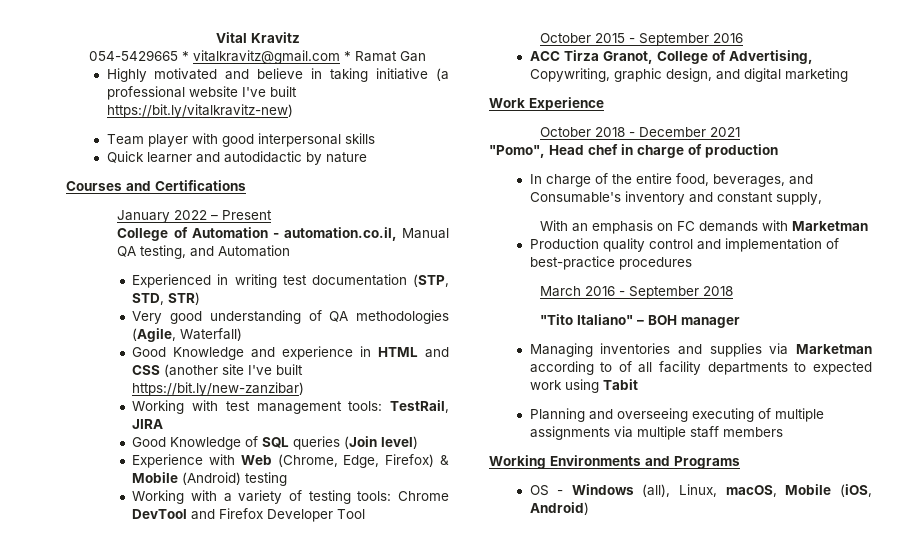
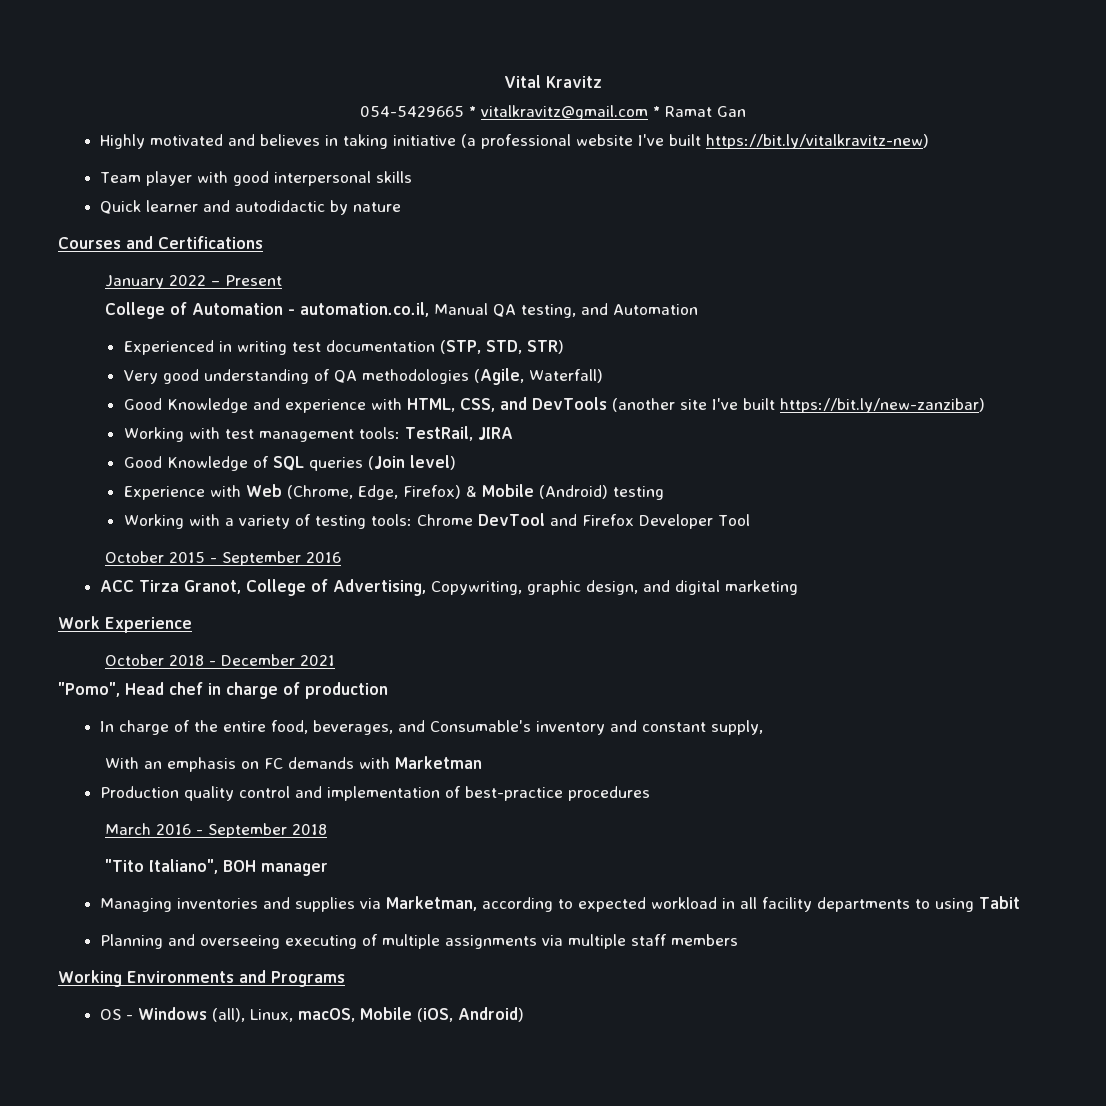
[257,68,304,79] believe -> [260,134,321,146] believes
[360,346,449,358] [132,365,161,375] in HTML and CSS -> [370,397,607,412] with HTML, CSS, and DevTools
[577,314,645,325] Italiano" – -> [148,859,218,874] Italiano",
[796,344,872,354] Marketman -> [386,896,478,911] Marketman,
[618,361,632,372] of -> [578,897,736,912] expected workload in
[813,362,872,375] [529,380,562,390] expected work -> (931, 904) none

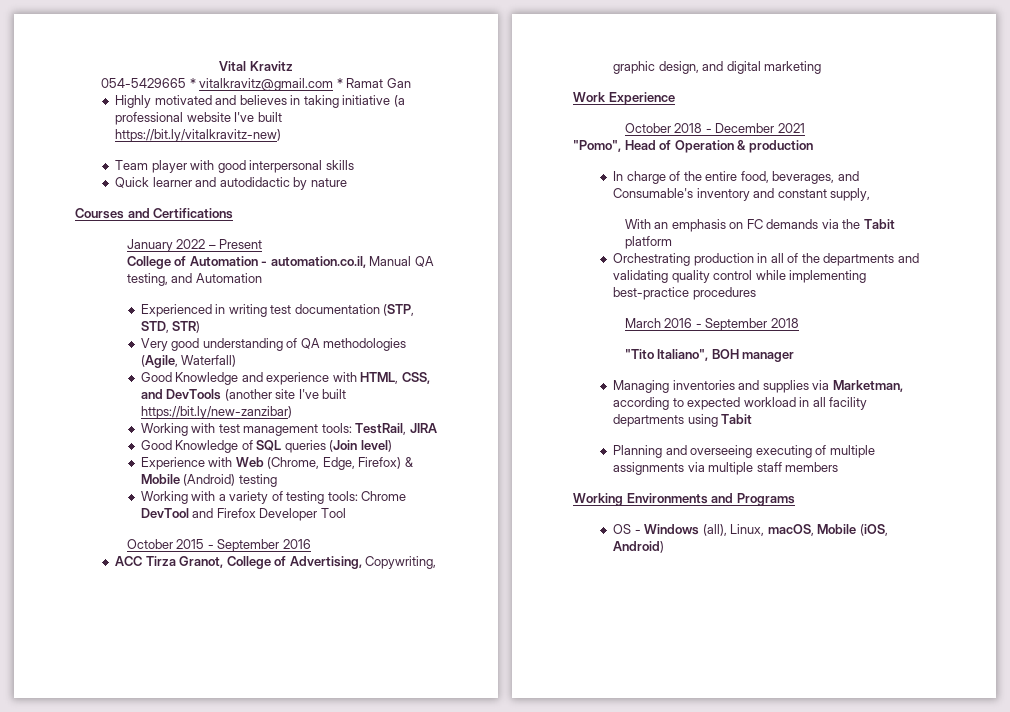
[169,682,300,699] chef in charge of -> [659,140,747,153] of Operation &
[358,756,482,769] [100,786,462,801] with Marketman // Production quality control and implementation of -> [821,219,895,229] [624,236,672,249] [613,253,919,266] [613,270,867,283] via the Tabit platform // Orchestrating production in all of the departments and validating quality control while implementing
[915,899,931,909] to -> (685, 420) none

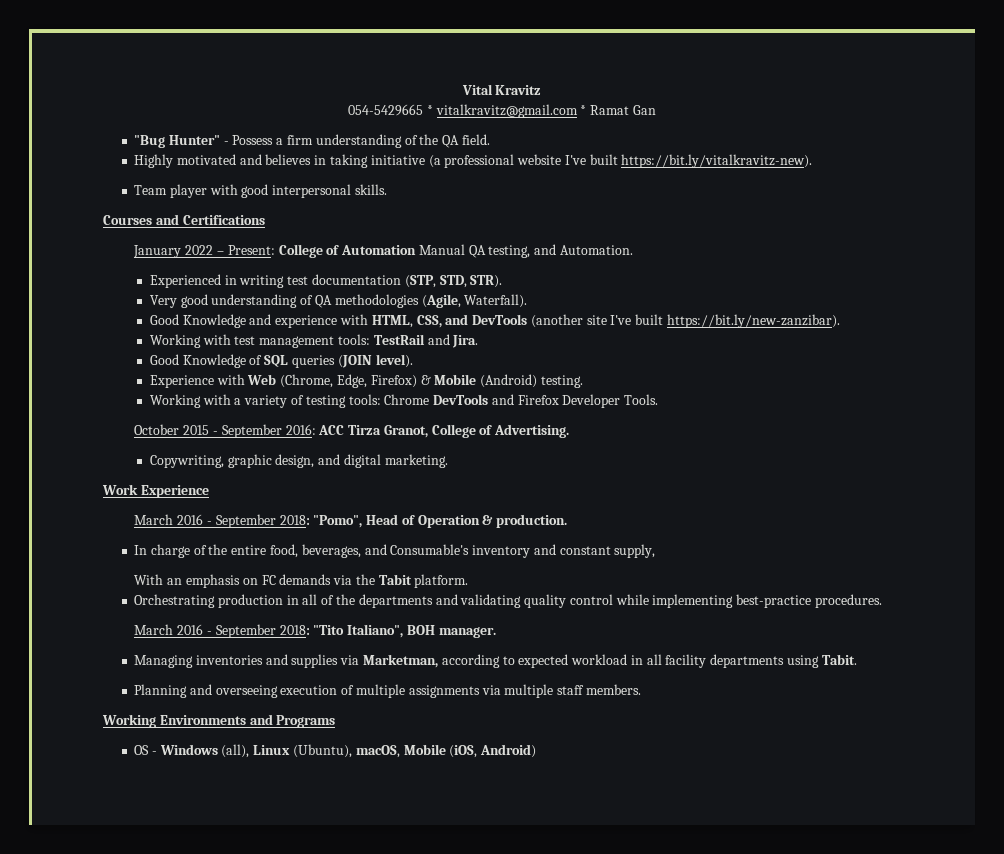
(411, 83) none -> [134,134,490,148] // "Bug Hunter" - Possess a firm understanding of the QA field.
[115,129,282,142] https://bit.ly/vitalkravitz-new) -> [621,154,813,168] https://bit.ly/vitalkravitz-new).
[325,160,354,170] [115,177,347,190] skills // Quick learner and autodidactic by nature -> [355,184,388,195] skills.
[219,239,263,249] Present // -> [227,245,275,255] Present:
[261,256,366,268] - automation.co.il, -> (417, 250) none
[195,273,262,283] Automation -> [560,245,634,255] Automation.
[172,321,201,333] STR) -> [470,275,503,288] STR).
[181,355,237,367] Waterfall) -> [464,294,528,308] Waterfall).
[140,406,292,419] https://bit.ly/new-zanzibar) -> [666,314,840,328] https://bit.ly/new-zanzibar).
[355,423,437,435] TestRail, JIRA -> [373,334,479,348] TestRail and Jira.
[329,440,392,452] (Join level) -> [337,354,413,368] (JOIN level).
[238,474,277,487] testing -> [540,375,583,388] testing.
[140,508,189,518] DevTool -> [433,394,489,405] DevTools
[320,508,346,518] Tool -> [624,394,659,405] Tools.
[282,539,311,549] 2016 // -> [285,424,316,435] 2016:
[289,556,362,569] Advertising, -> [494,424,570,438] Advertising. //
[764,61,822,74] marketing -> [384,454,448,468] marketing.
[624,123,805,133] October 2018 - December 2021 // -> [134,514,310,528] March 2016 - September 2018:
[748,140,813,153] production -> [496,514,568,528] production.
[624,236,672,249] platform -> [414,574,469,588] platform.
[692,287,756,300] [624,318,799,331] procedures // March 2016 - September 2018 // -> [815,594,883,608] [134,624,310,638] procedures. // March 2016 - September 2018:
[742,352,795,362] manager -> [438,627,496,638] manager.
[721,414,753,424] Tabit -> [821,654,857,665] Tabit.
[755,445,812,458] executing -> [280,685,338,695] execution
[785,462,839,472] members -> [585,684,641,695] members.
[730,524,765,536] Linux, -> [253,744,353,758] Linux (Ubuntu),

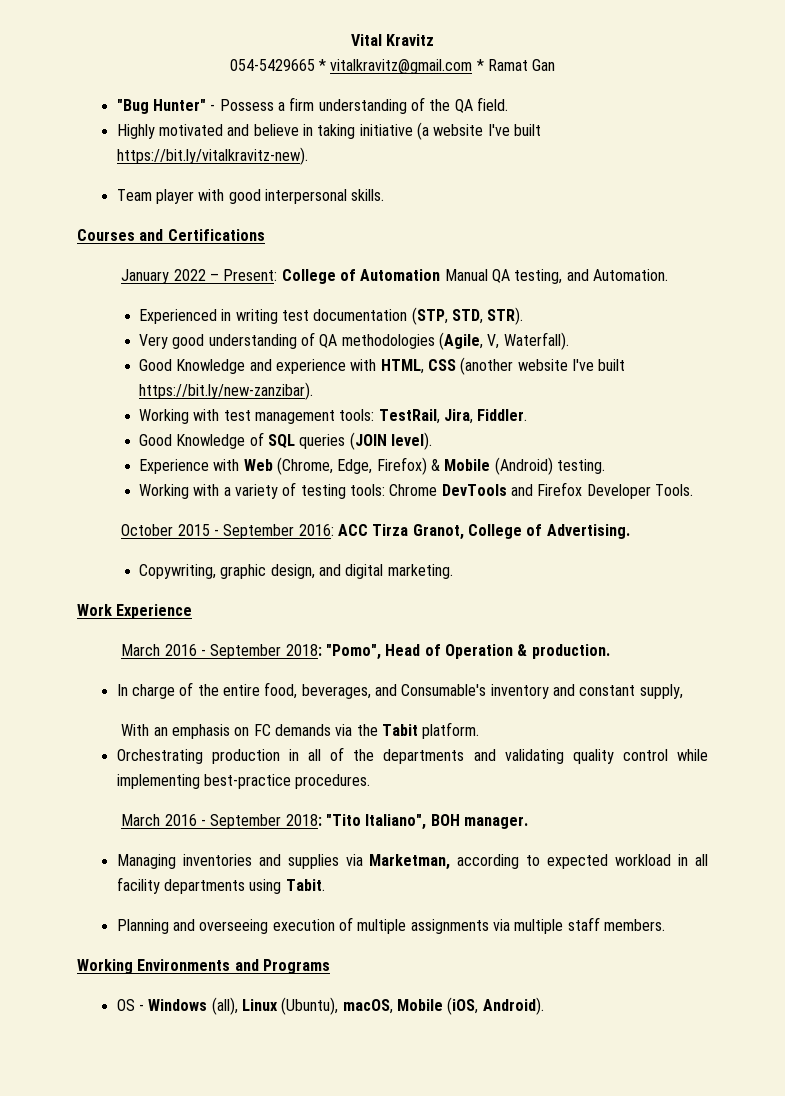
[265,154,312,165] believes -> [253,124,299,136] believe
[444,154,515,168] professional -> (430, 131) none
(461, 301) none -> [487,334,500,349] V,
[416,314,607,328] CSS, and DevTools (another site -> [428,357,568,375] CSS (another website
[373,334,479,348] TestRail and Jira. -> [378,409,528,424] TestRail, Jira, Fiddler.
[480,744,537,758] Android) -> [482,997,544,1015] Android).

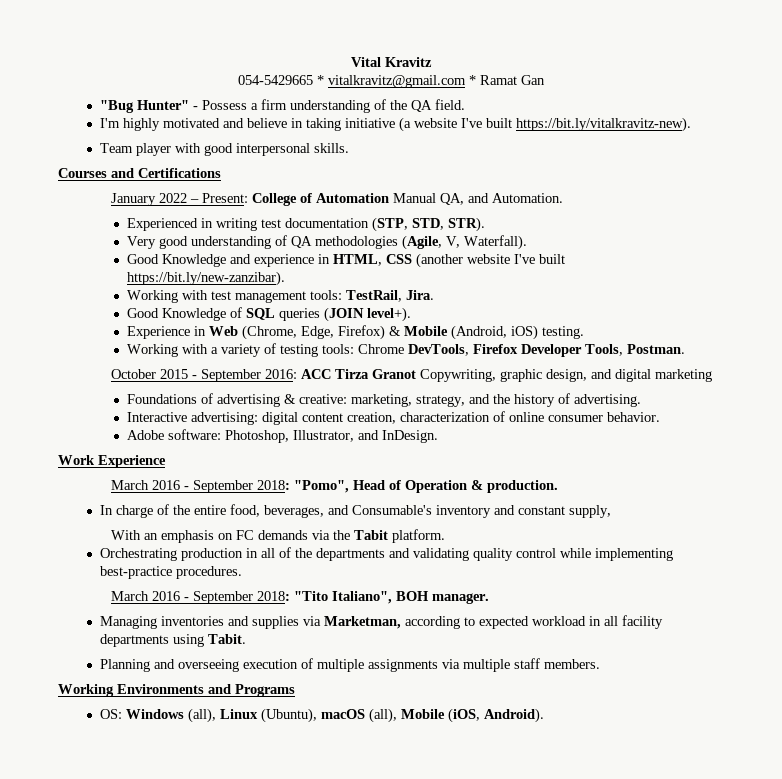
[116,124,155,139] Highly -> [100,118,161,131] I'm highly
[492,269,563,284] QA testing, -> [439,193,464,205] QA,
[350,359,377,371] with -> [317,254,330,264] in
[444,409,528,424] Jira, Fiddler. -> [405,290,434,300] Jira.
[391,432,433,450] [139,459,240,474] level). // Experience with -> [366,307,411,322] [126,326,206,339] level+). // Experience in
[494,457,553,475] (Android) -> [450,325,538,340] (Android, iOS)
[441,482,693,499] DevTools and Firefox Developer Tools. -> [407,344,685,357] DevTools, Firefox Developer Tools, Postman.
[412,524,630,540] Granot, College of Advertising. // -> [371,369,416,379] Granot
[387,564,453,579] marketing. -> [654,369,712,382] [126,393,641,407] [126,411,660,425] [126,429,438,443] marketing // Foundations of advertising & creative: marketing, strategy, and the history of advertising. // Interactive advertising: digital content creation, characterization of online consumer behavior. // Adobe software: Photoshop, Illustrator, and InDesign.
[116,999,145,1011] OS - -> [100,709,123,719] OS:
[342,999,393,1014] macOS, -> [321,708,398,723] macOS (all),

